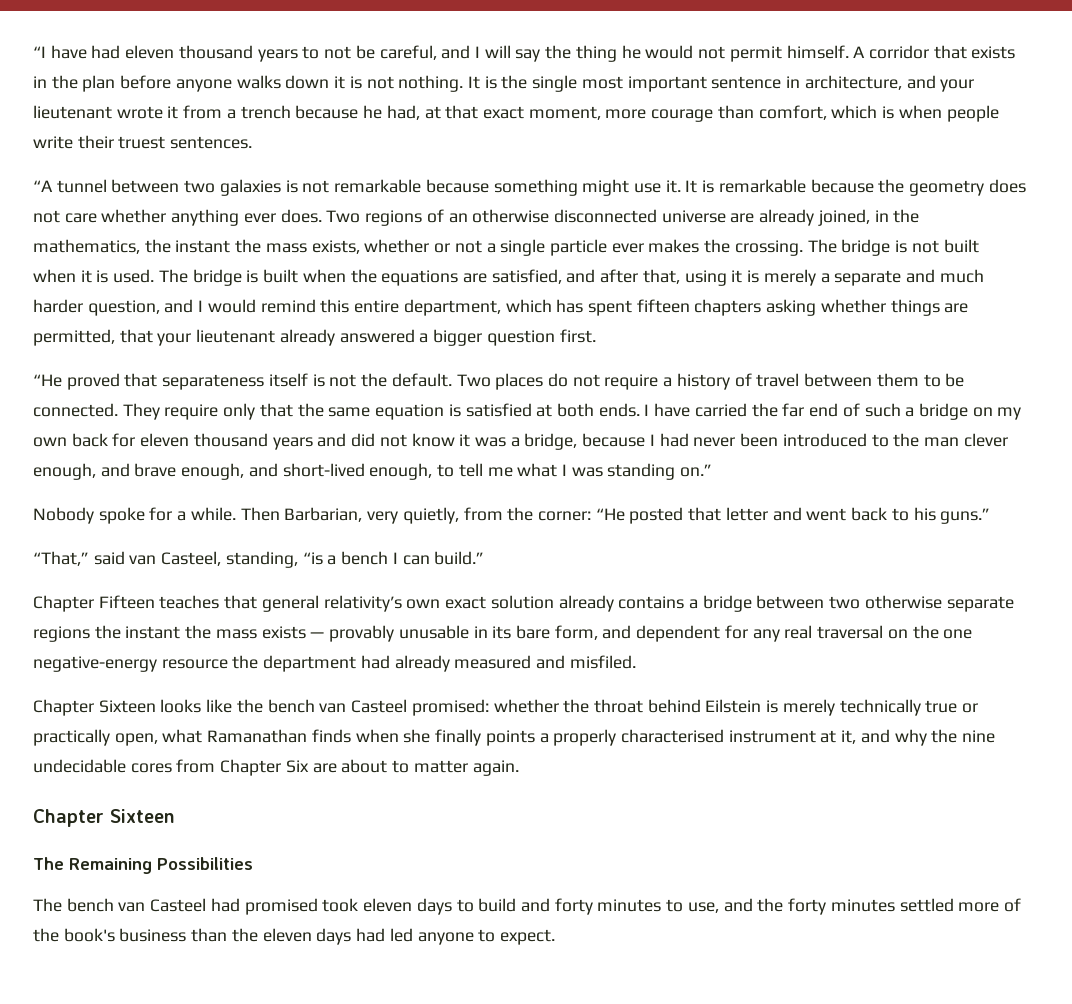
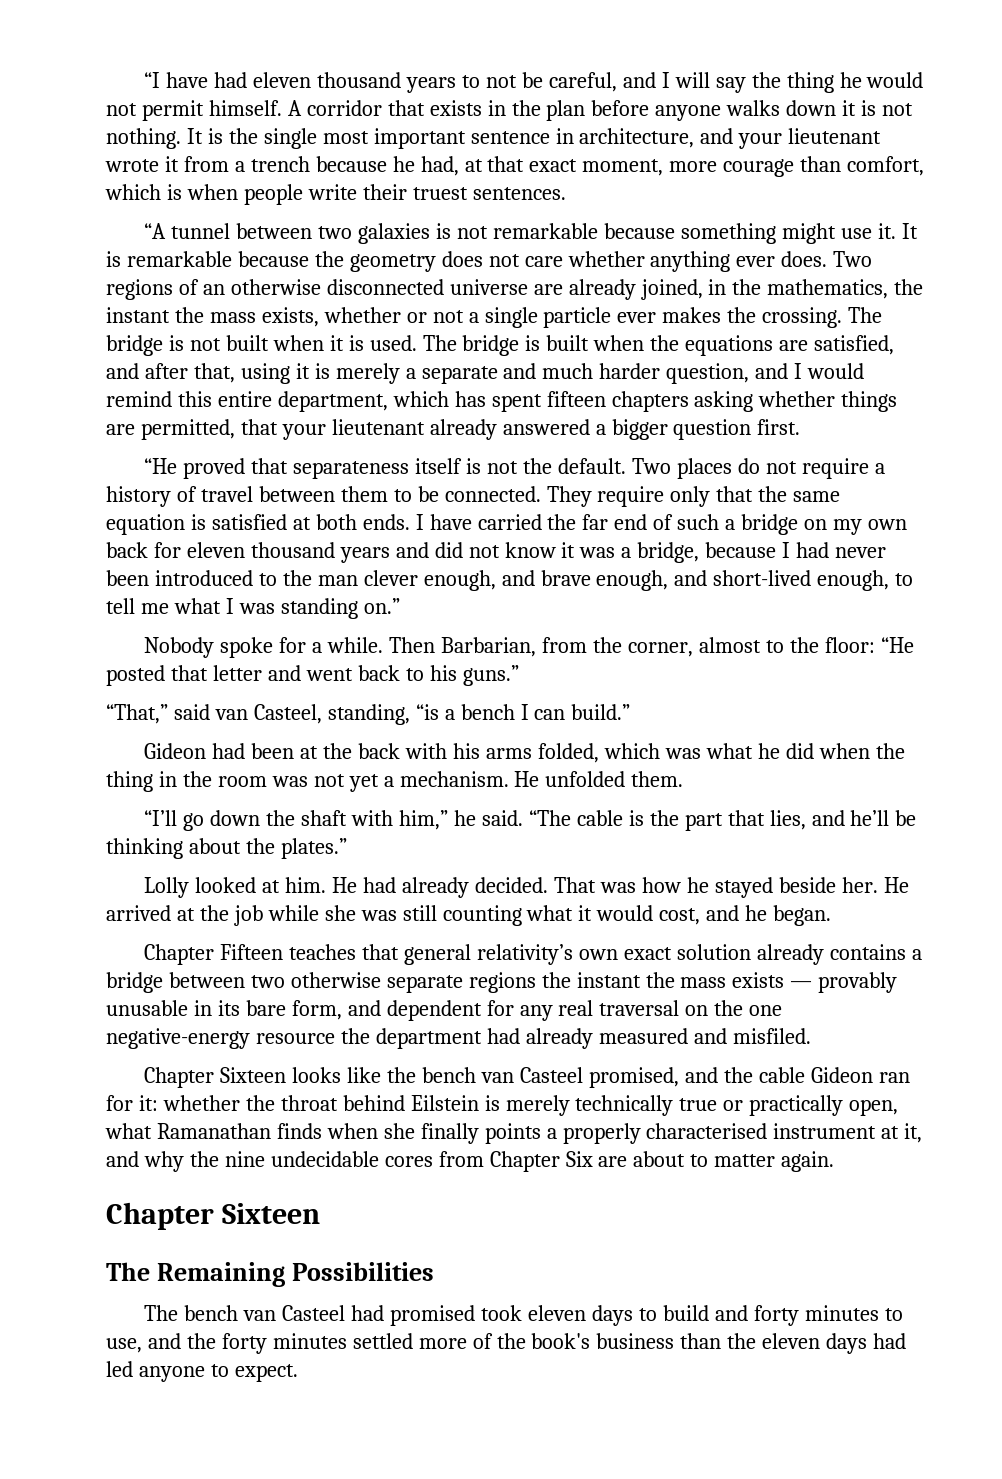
[367,507,591,524] very quietly, from the corner: -> [542,637,875,657] from the corner, almost to the floor:
(485, 558) none -> [144,743,905,763] [106,771,684,792] [144,810,917,831] [106,838,347,859] [144,877,909,898] [106,905,832,926] // Gideon had been at the back with his arms folded, which was what he did when the thing in the room was not yet a mechanism. He unfolded them. // “I’ll go down the shaft with him,” he said. “The cable is the part that lies, and he’ll be thinking about the plates.” // Lolly looked at him. He had already decided. That was how he stayed beside her. He arrived at the job while she was still counting what it would cost, and he began.
[411,699,489,716] promised: -> [588,1067,910,1088] [106,1095,158,1111] promised, and the cable Gideon ran for it:

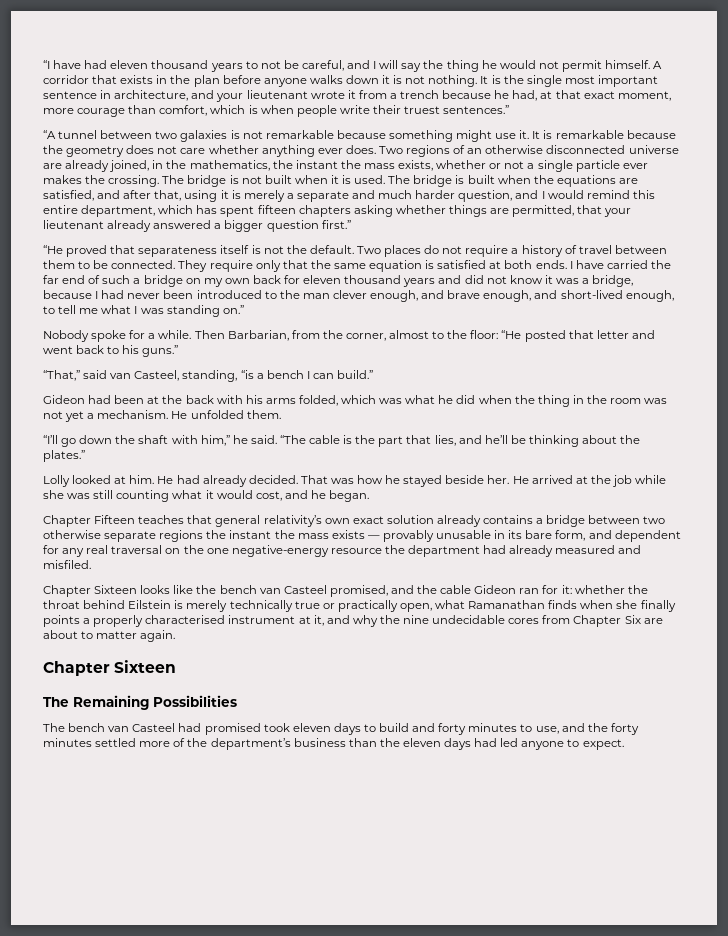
[472,187,566,200] sentences. -> [443,105,510,114] sentences.”
[757,419,801,435] first. -> [321,220,351,229] first.”
[531,1333,591,1349] book's -> [210,738,291,750] department’s

